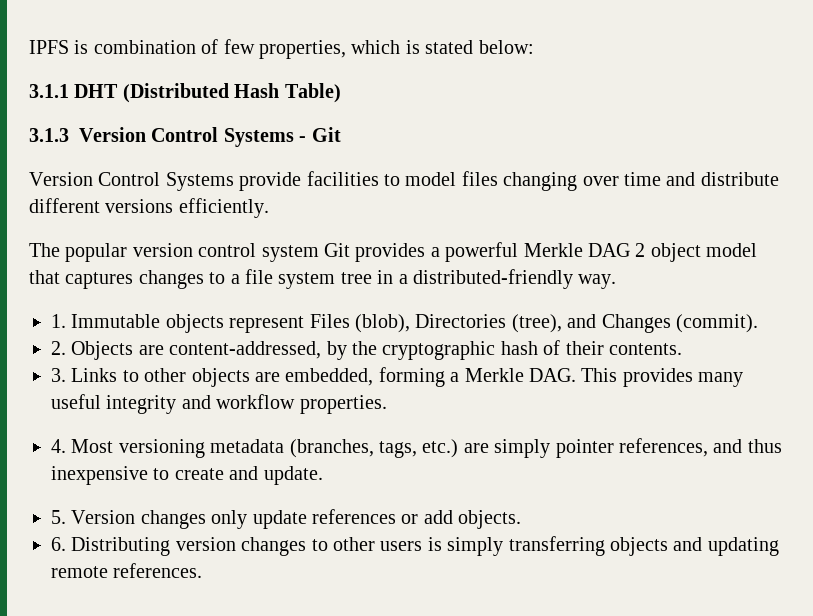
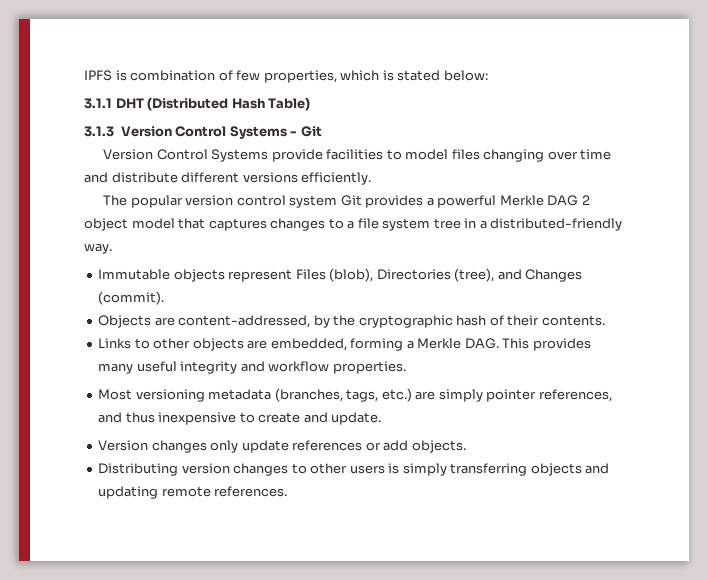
[51,314,66,328] 1. -> (112, 248) none
[51,341,66,355] 2. -> (165, 298) none
[51,368,66,382] 3. -> (605, 320) none
[51,439,66,453] 4. -> (406, 367) none
[51,510,66,524] 5. -> (382, 418) none
[51,537,66,551] 6. -> (466, 446) none

